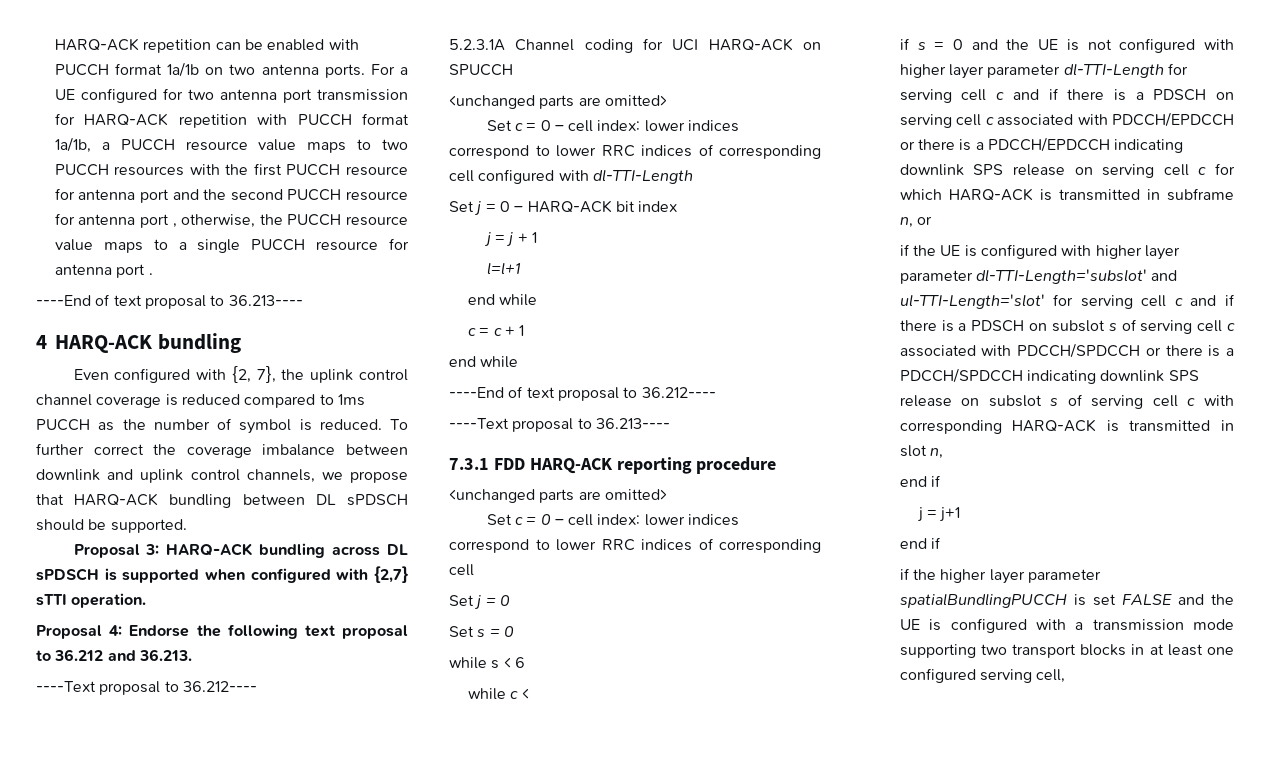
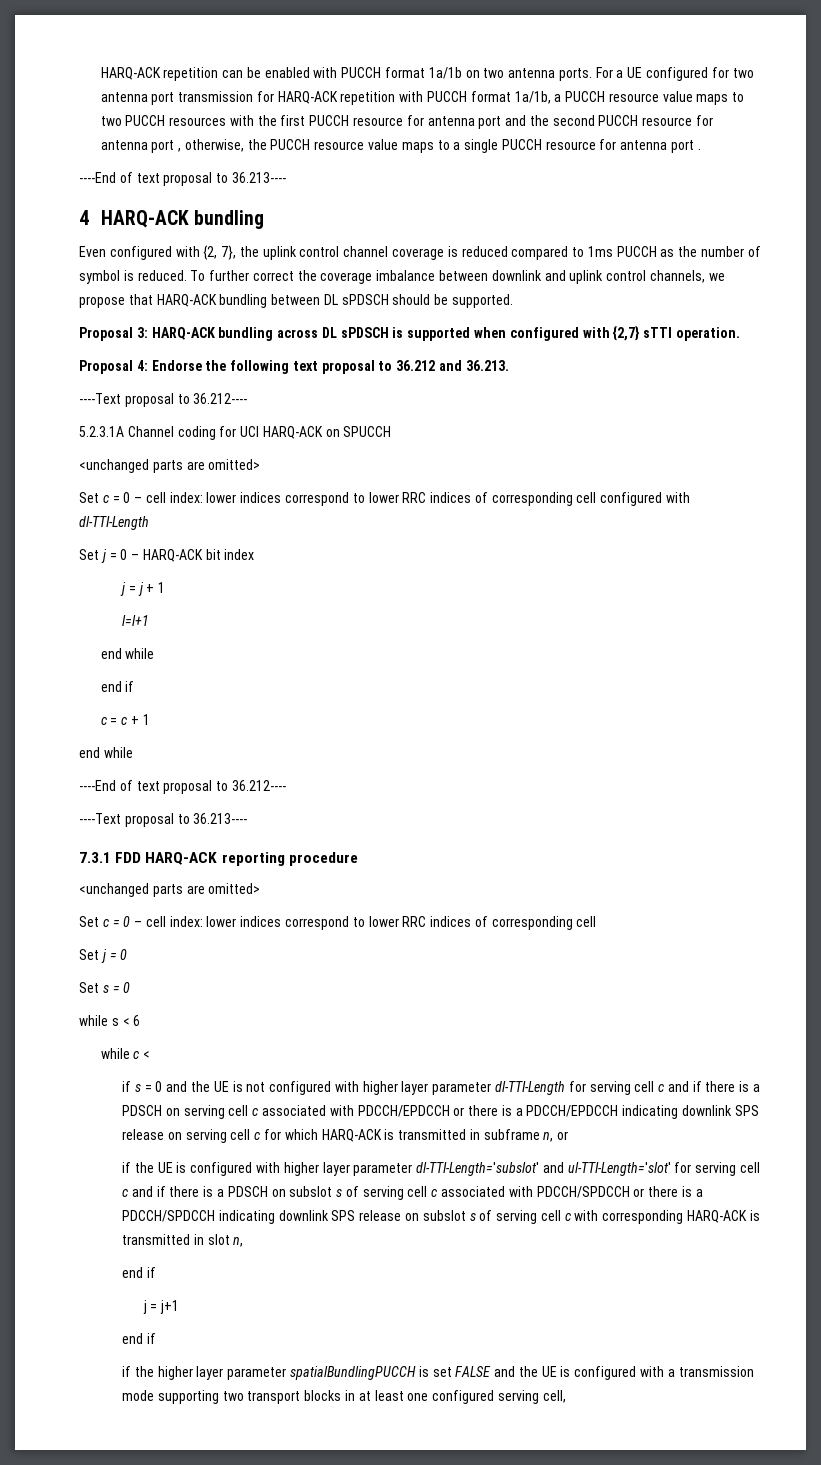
(538, 300) none -> [100,681,135,692] // end if

